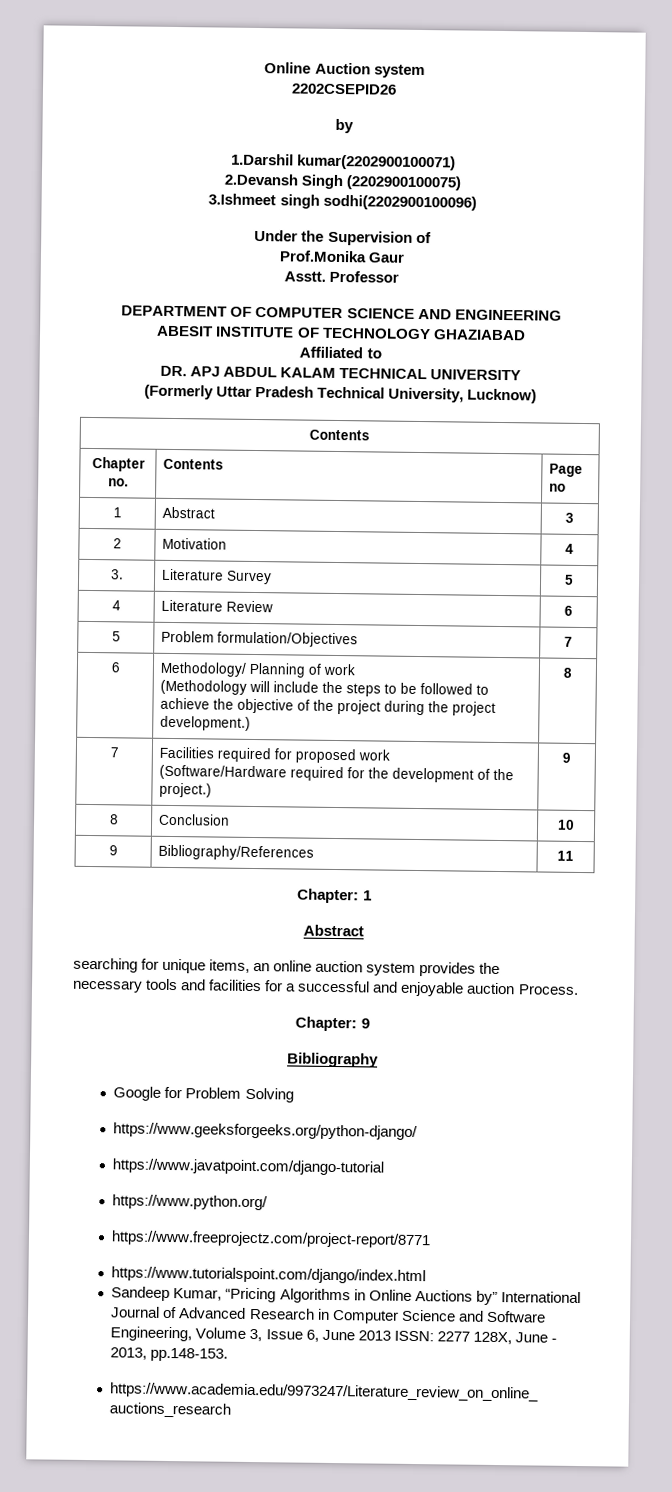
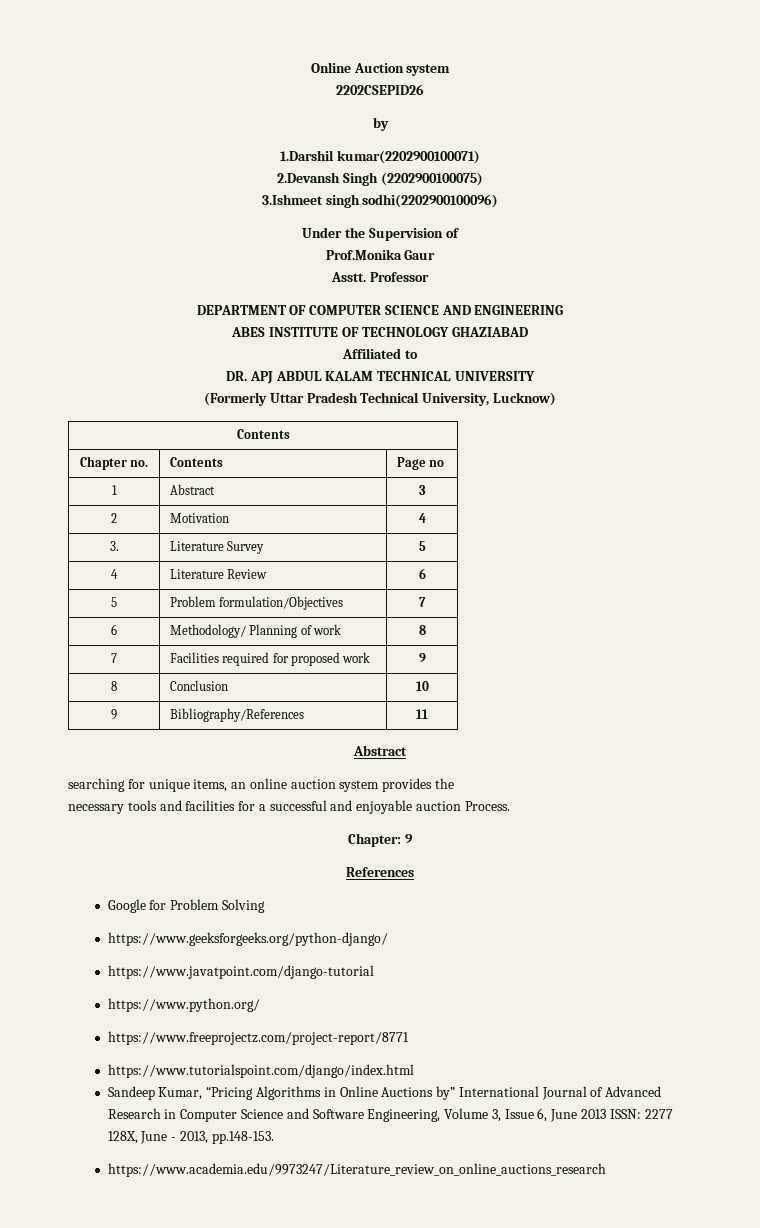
[156,325,214,337] ABESIT -> [231,327,266,337] ABES
[159,679,489,697] [159,697,496,716] [159,715,251,731] // (Methodology will include the steps to be followed to achieve the objective of the project during the project development.) -> (341, 629) none
[158,764,514,783] [158,782,212,798] // (Software/Hardware required for the development of the project.) -> (371, 657) none
[297,888,372,904] // Chapter: 1 -> (428, 714) none
[287,1052,379,1068] Bibliography -> [346,867,414,877] References

